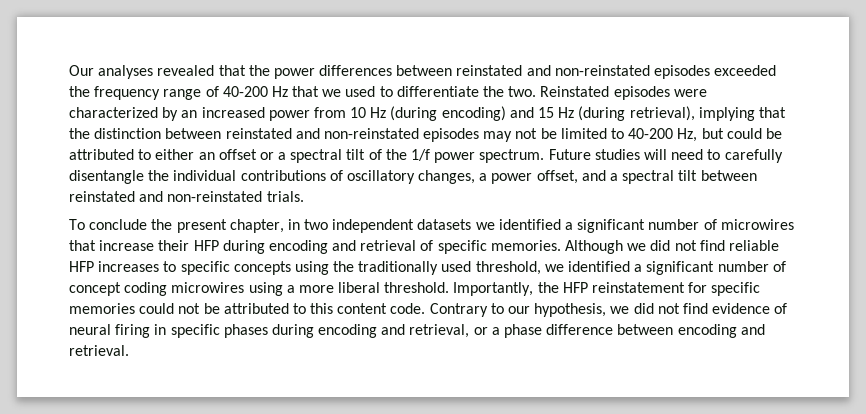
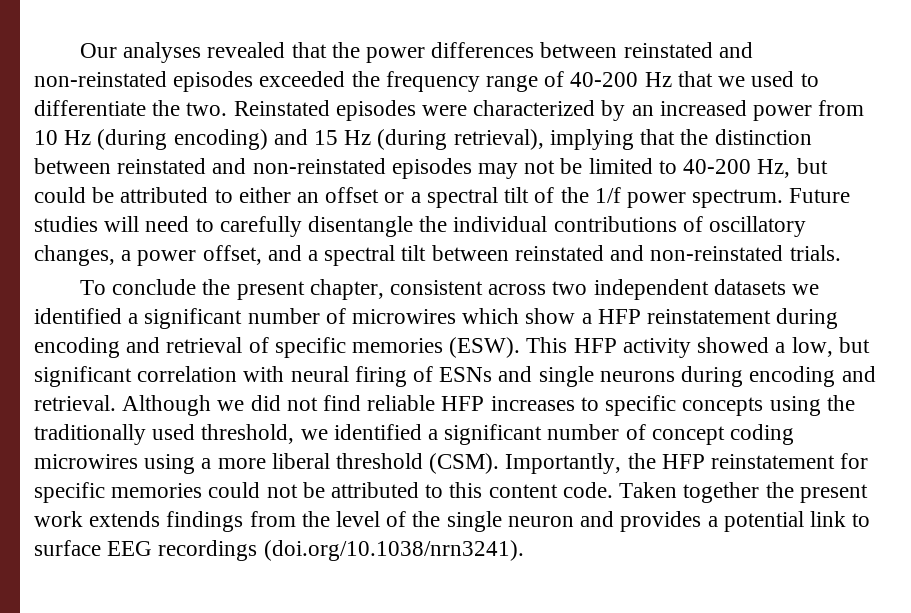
[287,219,300,230] in -> [390,280,547,295] consistent across
[69,240,219,251] that increase their HFP -> [462,308,772,324] which show a HFP reinstatement
[490,240,561,251] memories. -> [352,337,870,358] [34,366,876,387] [34,395,116,411] memories (ESW). This HFP activity showed a low, but significant correlation with neural firing of ESNs and single neurons during encoding and retrieval.
[384,282,450,293] threshold. -> [336,453,500,474] threshold (CSM).
[429,303,788,317] [69,324,765,338] [69,345,129,356] Contrary to our hypothesis, we did not find evidence of neural firing in specific phases during encoding and retrieval, or a phase difference between encoding and retrieval. -> [619,482,868,503] [34,511,871,532] [34,540,524,561] Taken together the present work extends findings from the level of the single neuron and provides a potential link to surface EEG recordings (doi.org/10.1038/nrn3241).

